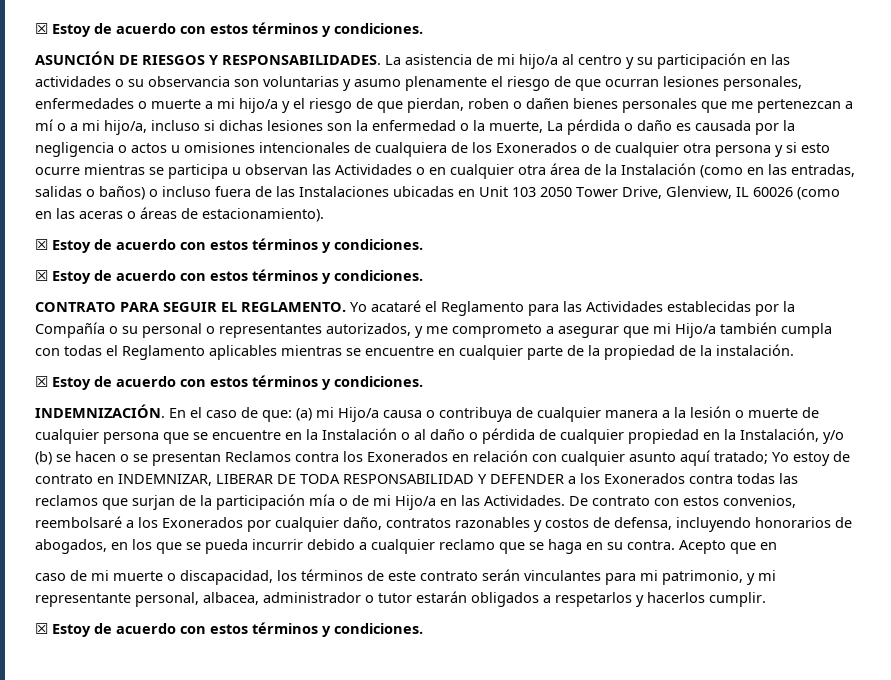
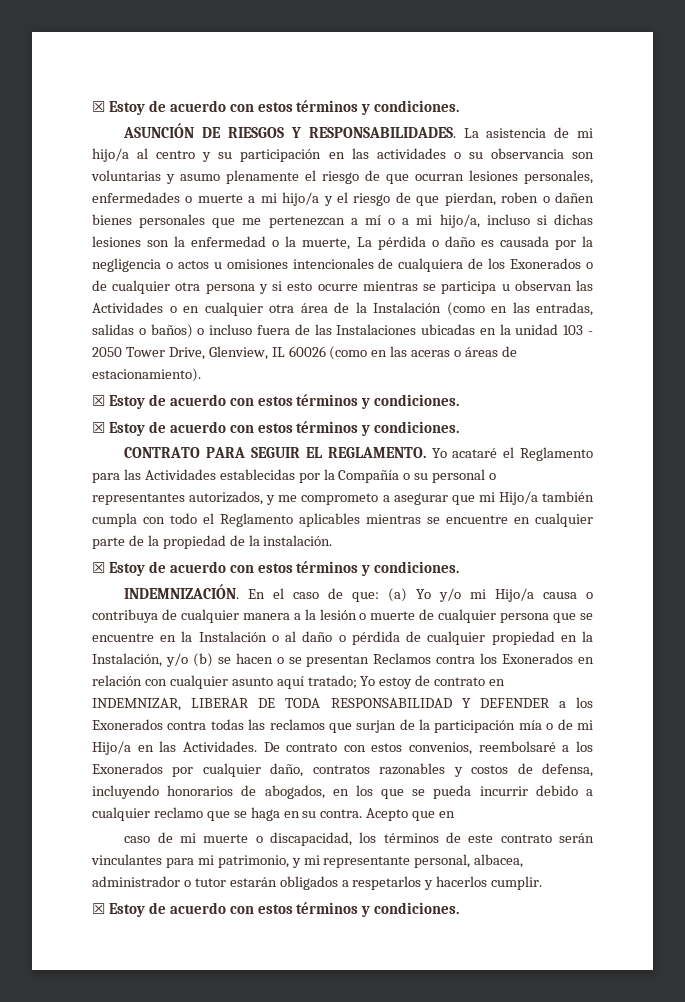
[479,186,536,197] Unit 103 -> [499,324,593,335] la unidad 103 -
[64,345,102,356] todas -> [170,513,197,524] todo
(312, 414) none -> [416,588,462,602] Yo y/o

